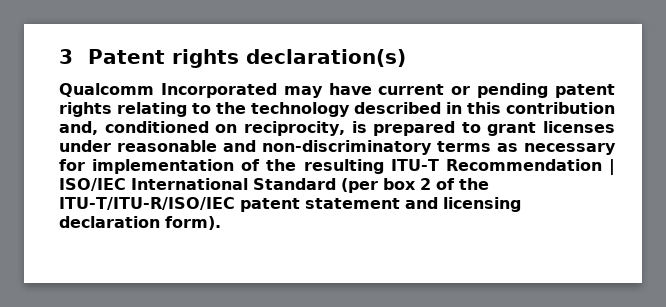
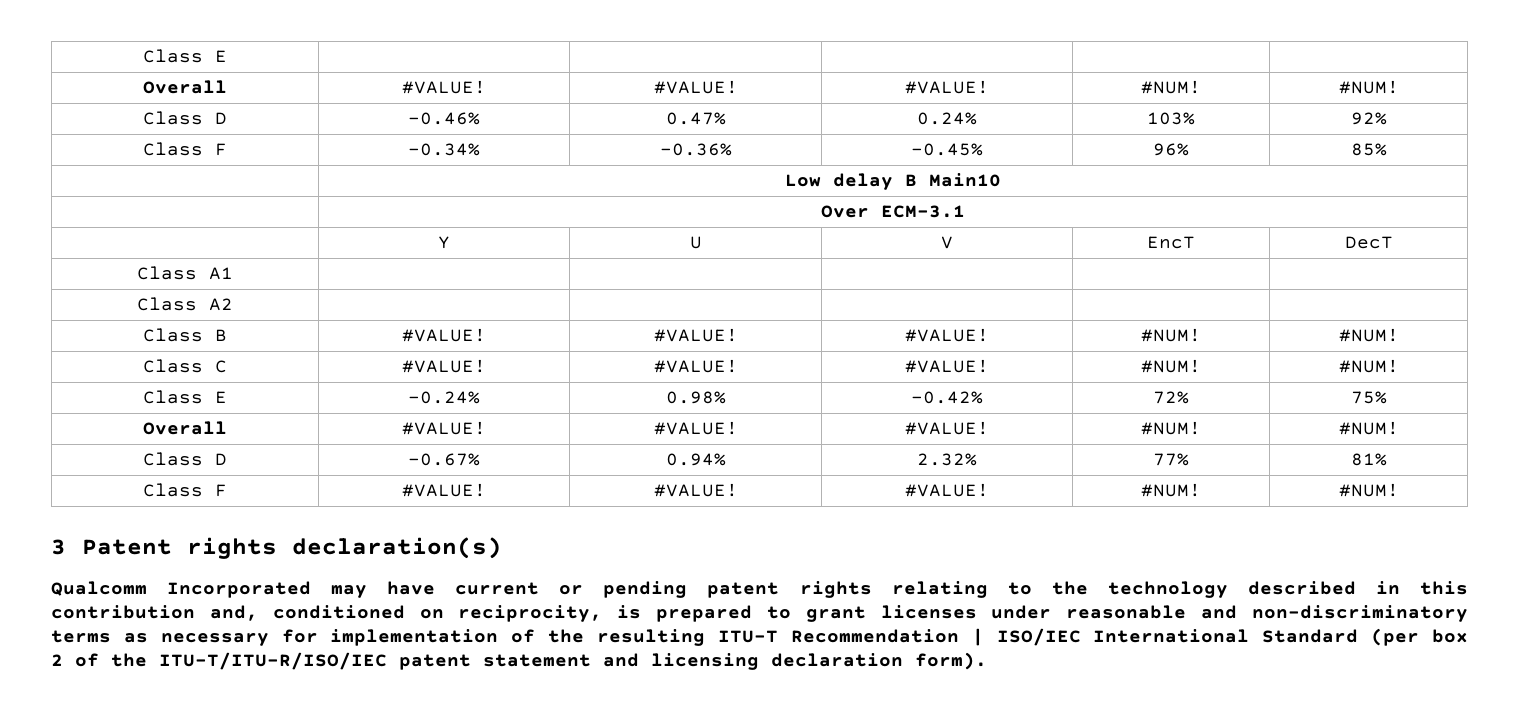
(59, 56) none -> [143,49,227,63] [143,80,227,94] [402,80,486,94] [653,80,738,94] [905,80,989,94] [1141,80,1201,94] [1338,80,1399,94] [143,111,227,125] [408,112,480,125] [665,112,726,125] [917,112,977,125] [1147,112,1195,125] [1350,112,1387,125] [143,142,227,156] [408,143,480,156] [659,143,732,156] [911,143,983,156] [1153,143,1189,156] [1350,143,1387,156] [785,173,1001,190] [821,205,965,218] [438,236,450,249] [689,236,702,249] [941,236,953,249] [1147,236,1195,249] [1344,236,1393,249] [137,266,233,280] [137,297,233,311] [143,328,227,342] [402,328,486,342] [653,328,738,342] [905,328,989,342] [1141,328,1201,342] [1338,328,1399,342] [143,359,227,373] [402,359,486,373] [653,359,738,373] [905,359,989,373] [1141,359,1201,373] [1338,359,1399,373] [143,390,227,404] [408,391,480,404] [665,391,726,404] [911,391,983,404] [1153,391,1189,404] [1350,391,1387,404] [143,421,227,435] [402,421,486,435] [653,421,738,435] [905,421,989,435] [1141,421,1201,435] [1338,421,1399,435] [143,452,227,466] [408,453,480,466] [665,453,726,466] [917,453,977,466] [1153,453,1189,466] [1350,453,1387,466] [143,483,227,497] [402,483,486,497] [653,483,738,497] [905,483,989,497] [1141,483,1201,497] [1338,483,1399,497] Class E | | | | | // Overall | #VALUE! | #VALUE! | #VALUE! | #NUM! | #NUM! // Class D | -0.46% | 0.47% | 0.24% | 103% | 92% // Class F | -0.34% | -0.36% | -0.45% | 96% | 85% // | Low delay B Main10 // | Over ECM-3.1 // | Y | U | V | EncT | DecT // Class A1 | | | | | // Class A2 | | | | | // Class B | #VALUE! | #VALUE! | #VALUE! | #NUM! | #NUM! // Class C | #VALUE! | #VALUE! | #VALUE! | #NUM! | #NUM! // Class E | -0.24% | 0.98% | -0.42% | 72% | 75% // Overall | #VALUE! | #VALUE! | #VALUE! | #NUM! | #NUM! // Class D | -0.67% | 0.94% | 2.32% | 77% | 81% // Class F | #VALUE! | #VALUE! | #VALUE! | #NUM! | #NUM! //

